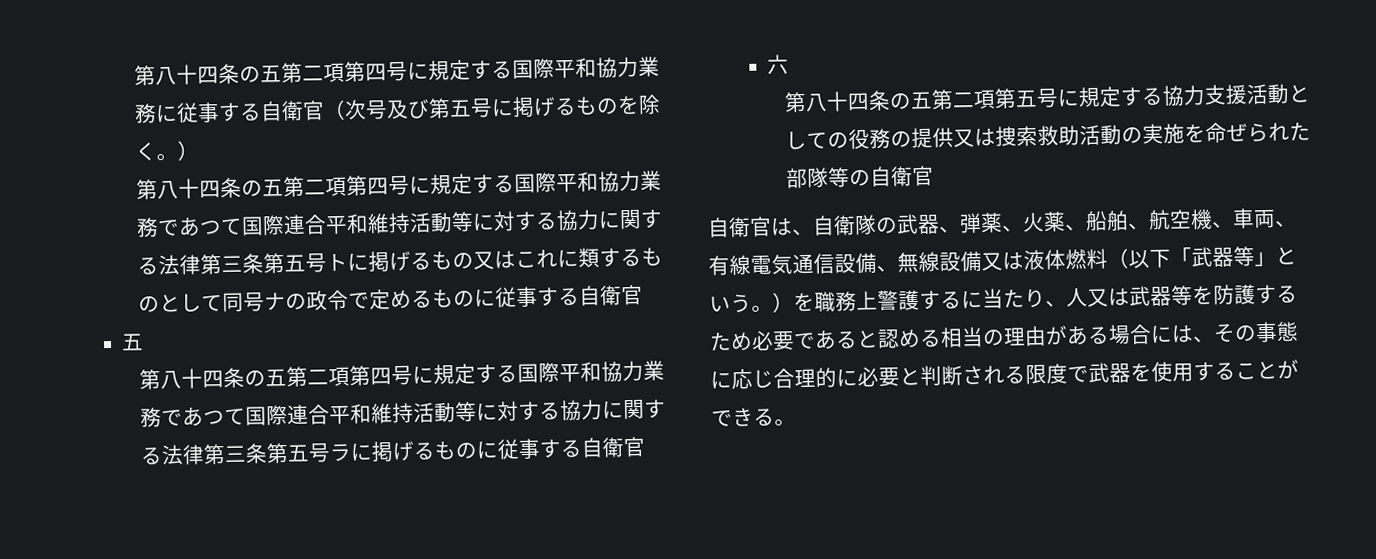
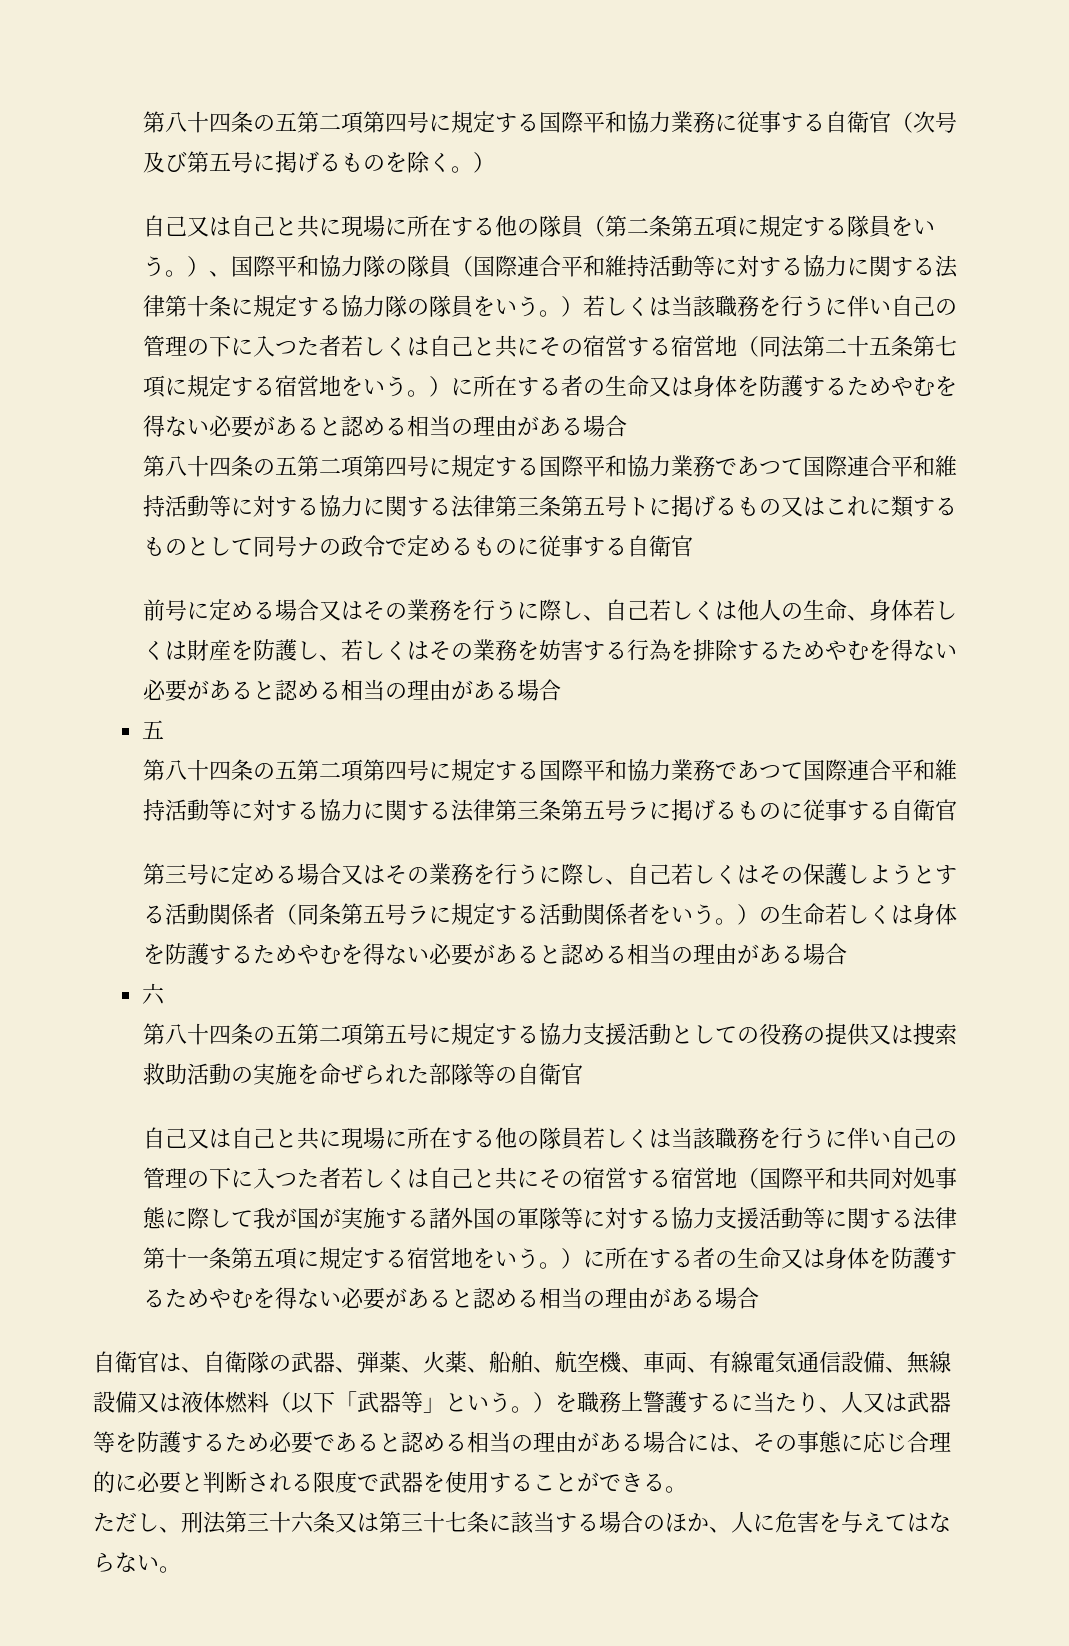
(199, 150) none -> [142,215,935,238] [142,255,958,278] [142,295,957,318] [142,335,957,358] [142,375,957,398] [142,415,627,438] // 自己又は自己と共に現場に所在する他の隊員（第二条第五項に規定する隊員をいう。）、国際平和協力隊の隊員（国際連合平和維持活動等に対する協力に関する法律第十条に規定する協力隊の隊員をいう。）若しくは当該職務を行うに伴い自己の管理の下に入つた者若しくは自己と共にその宿営する宿営地（同法第二十五条第七項に規定する宿営地をいう。）に所在する者の生命又は身体を防護するためやむを得ない必要があると認める相当の理由がある場合
(643, 295) none -> [142,599,957,621] [142,639,957,661] [142,679,561,702] // 前号に定める場合又はその業務を行うに際し、自己若しくは他人の生命、身体若しくは財産を防護し、若しくはその業務を妨害する行為を排除するためやむを得ない必要があると認める相当の理由がある場合
(646, 447) none -> [142,863,957,885] [142,903,957,925] [142,943,847,966] // 第三号に定める場合又はその業務を行うに際し、自己若しくはその保護しようとする活動関係者（同条第五号ラに規定する活動関係者をいう。）の生命若しくは身体を防護するためやむを得ない必要があると認める相当の理由がある場合
(934, 176) none -> [142,1127,957,1150] [142,1167,957,1190] [142,1207,957,1230] [142,1247,957,1270] [142,1287,759,1310] // 自己又は自己と共に現場に所在する他の隊員若しくは当該職務を行うに伴い自己の管理の下に入つた者若しくは自己と共にその宿営する宿営地（国際平和共同対処事態に際して我が国が実施する諸外国の軍隊等に対する協力支援活動等に関する法律第十一条第五項に規定する宿営地をいう。）に所在する者の生命又は身体を防護するためやむを得ない必要があると認める相当の理由がある場合
(796, 422) none -> [93,1511,951,1534] [93,1552,181,1573] // ただし、刑法第三十六条又は第三十七条に該当する場合のほか、人に危害を与えてはならない。

